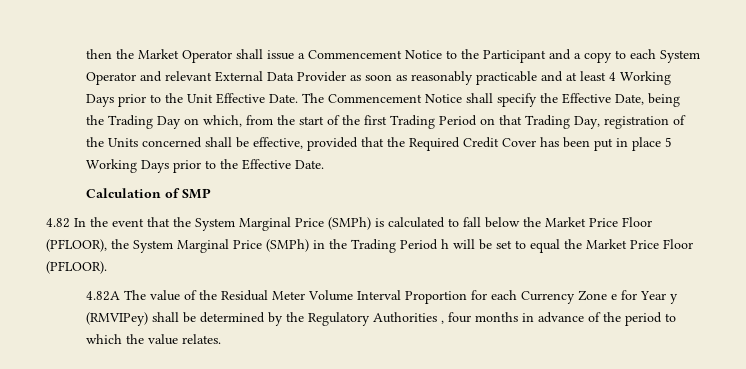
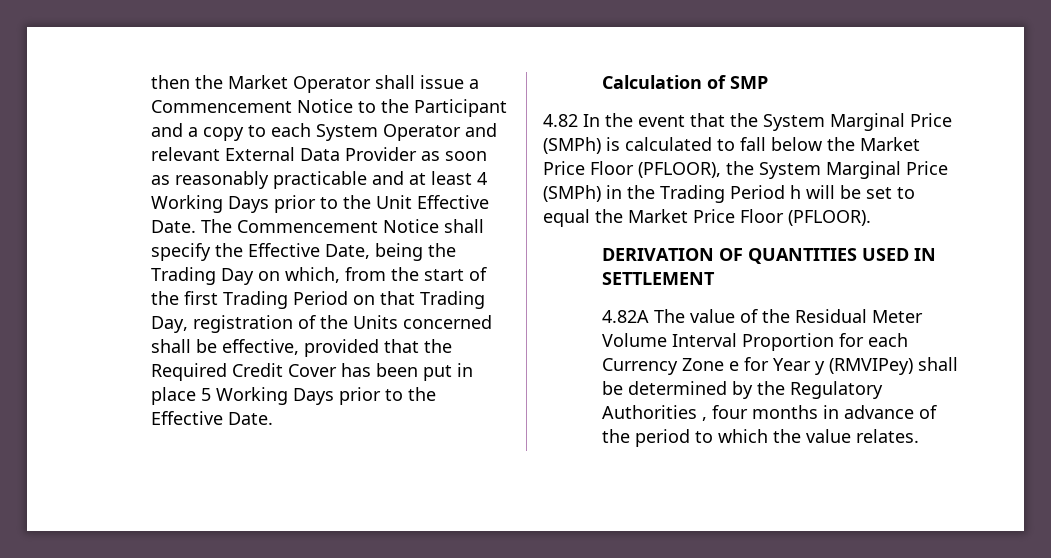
(107, 267) none -> [602,248,937,264] [602,272,716,285] // DERIVATION OF QUANTITIES USED IN SETTLEMENT

